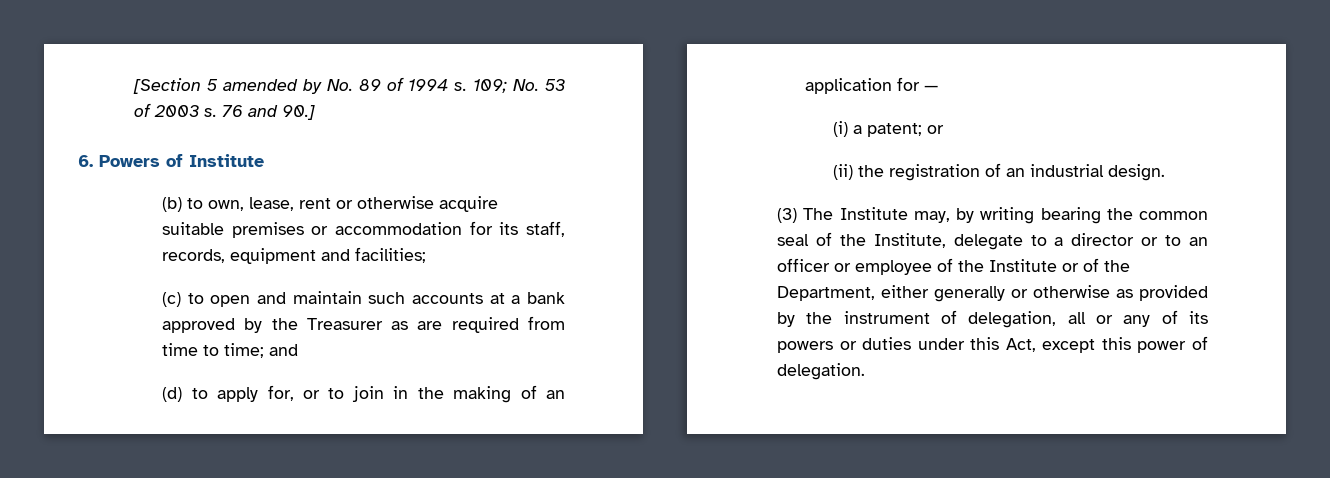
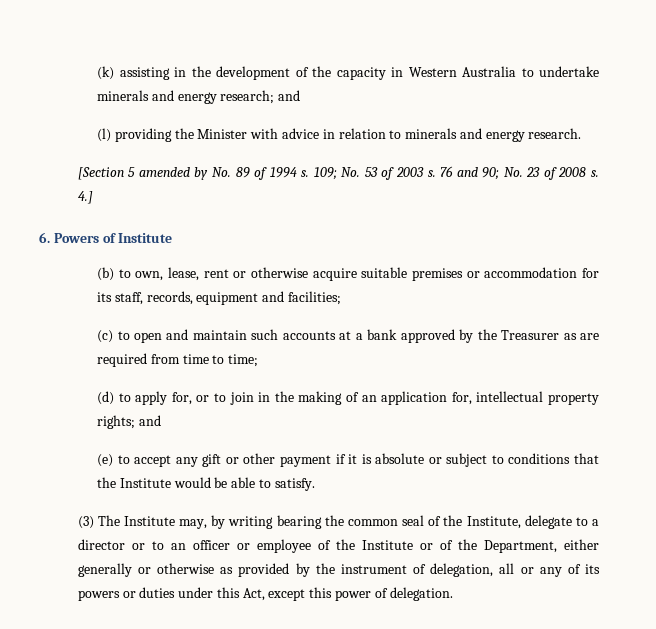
(133, 86) none -> [97,66,599,80] [97,90,301,104] [97,128,582,142] (k) assisting in the development of the capacity in Western Australia to undertake minerals and energy research; and // (l) providing the Minister with advice in relation to minerals and energy research. //
[282,105,316,120] 90.] -> [482,167,600,180] [77,191,93,204] 90; No. 23 of 2008 s. 4.]
[269,344,299,356] and -> (259, 360) none
[897,77,939,91] [833,121,945,137] [833,163,1166,181] for — // (i) a patent; or // (ii) the registration of an industrial design. -> [451,391,599,405] [97,415,161,429] [97,453,599,467] [97,477,315,491] for, intellectual property rights; and // (e) to accept any gift or other payment if it is absolute or subject to conditions that the Institute would be able to satisfy.

